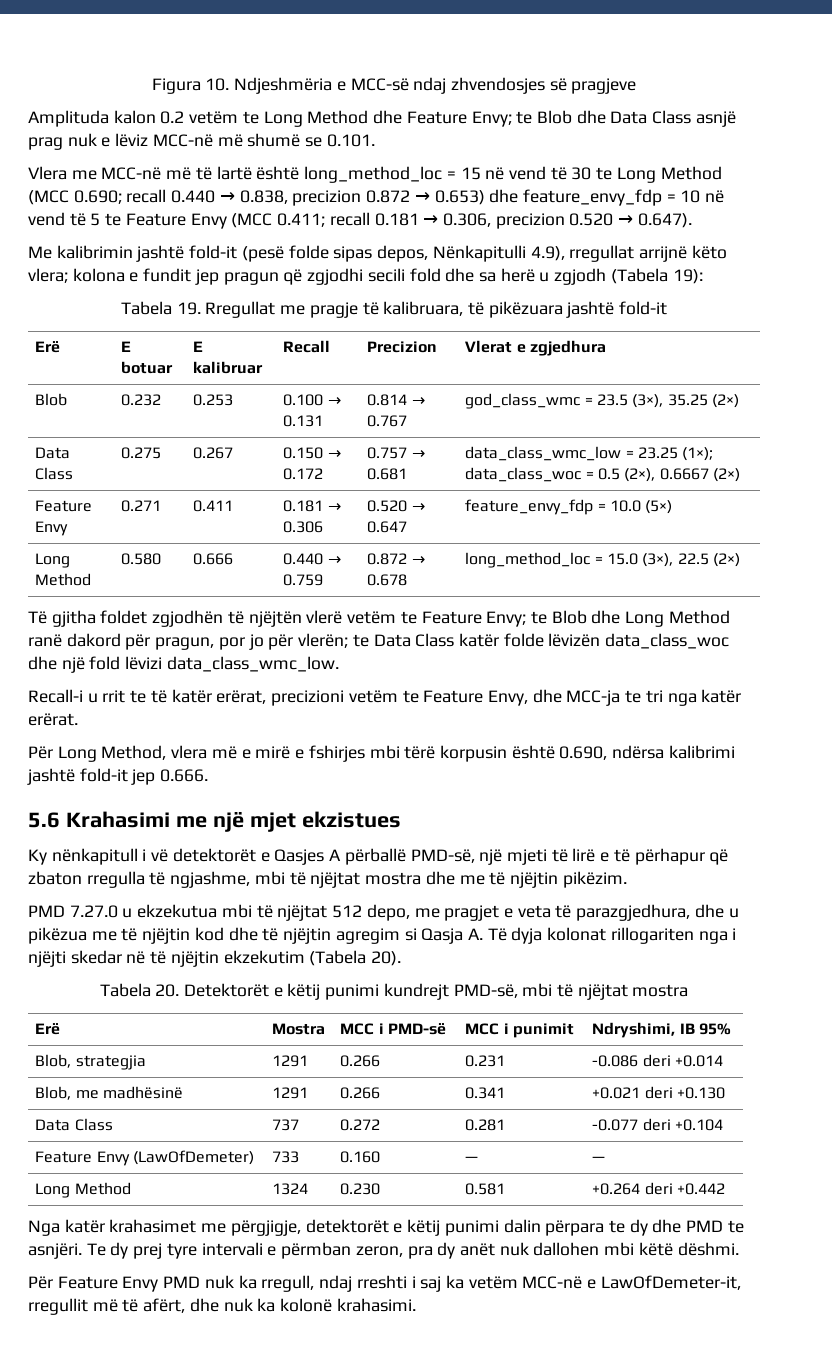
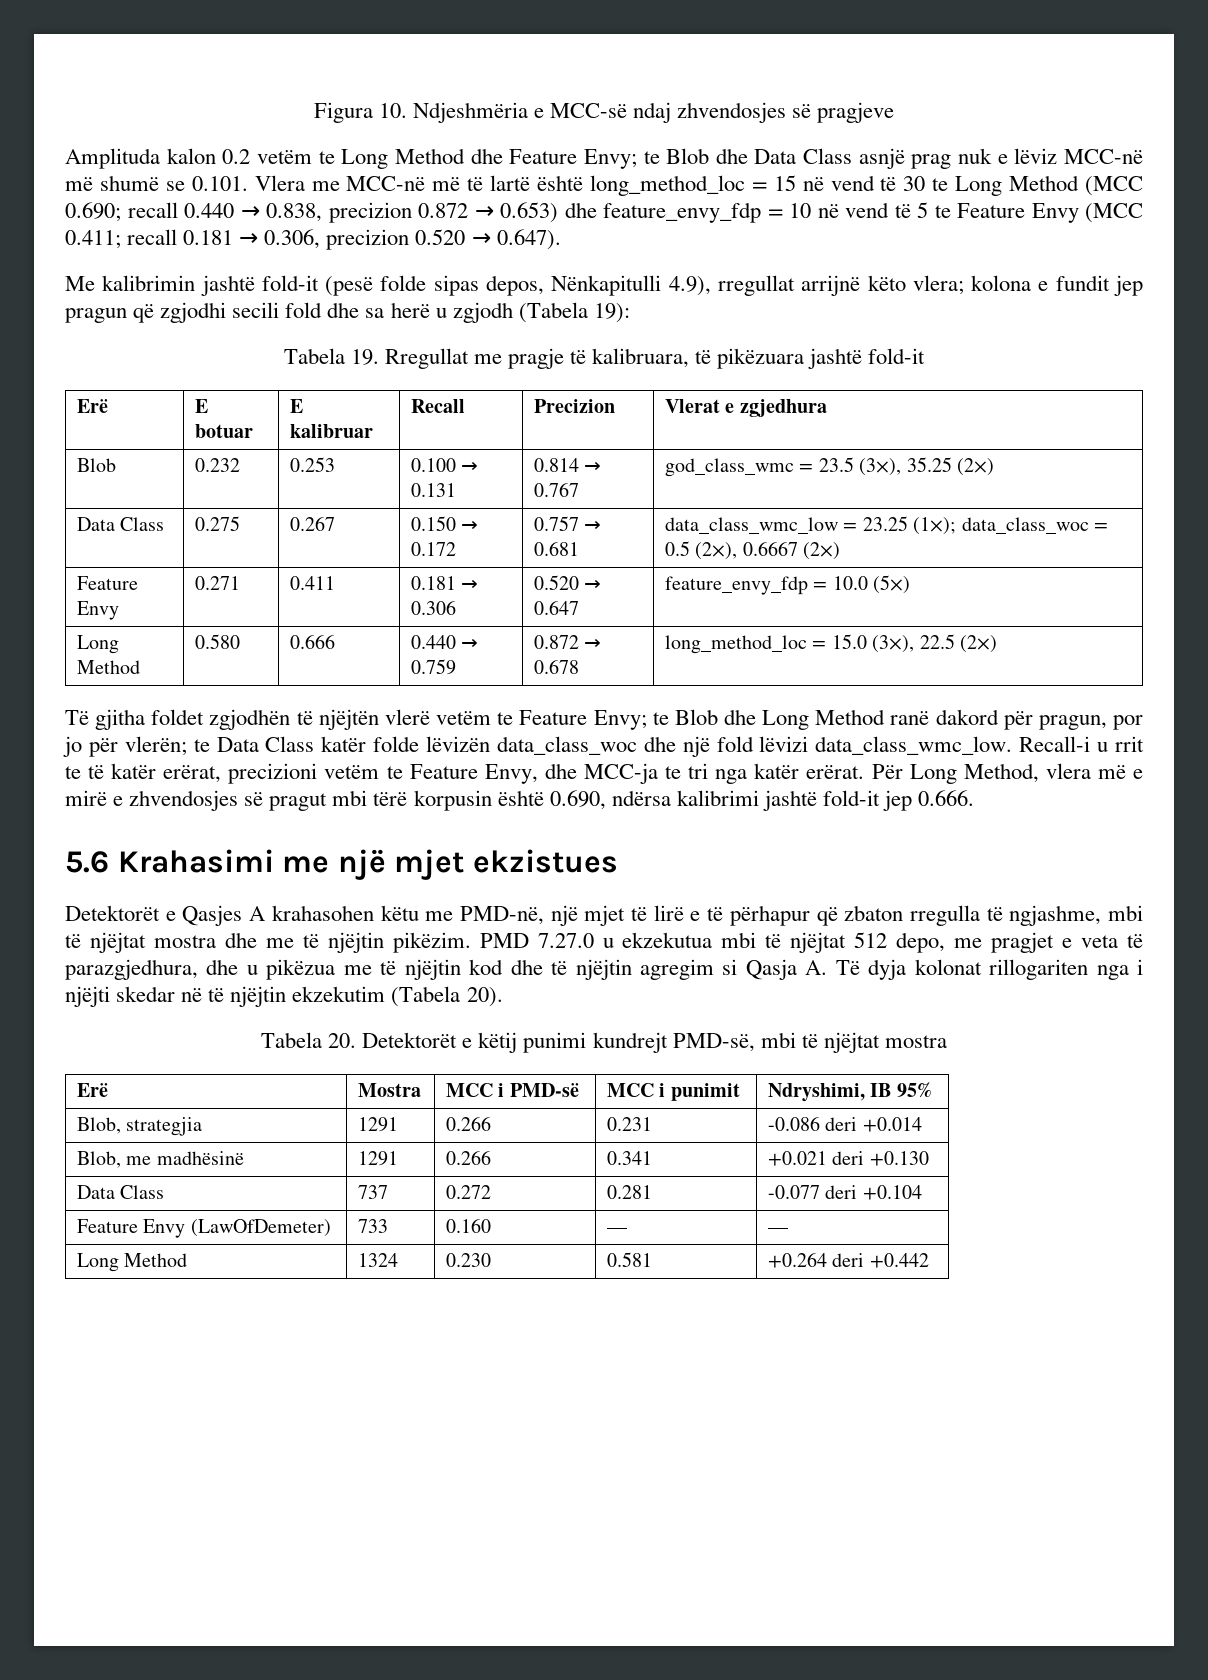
(375, 140) // -> (248, 183) none
(339, 664) // -> (1013, 745) none
(78, 719) // -> (865, 772) none
[308,745,365,762] fshirjes -> [129,790,328,811] zhvendosjes së pragut
[28,848,547,865] Ky nënkapitull i vë detektorët e Qasjes A përballë PMD-së, një mjeti -> [65,905,626,926] Detektorët e Qasjes A krahasohen këtu me PMD-në, një mjet
(627, 879) // -> (471, 942) none
[28,1219,744,1236] [28,1242,739,1259] [28,1275,741,1292] [28,1298,416,1315] // Nga katër krahasimet me përgjigje, detektorët e këtij punimi dalin përpara te dy dhe PMD te asnjëri. Te dy prej tyre intervali e përmban zeron, pra dy anët nuk dallohen mbi këtë dëshmi. // Për Feature Envy PMD nuk ka rregull, ndaj rreshti i saj ka vetëm MCC-në e LawOfDemeter-it, rregullit më të afërt, dhe nuk ka kolonë krahasimi. -> (929, 1260) none

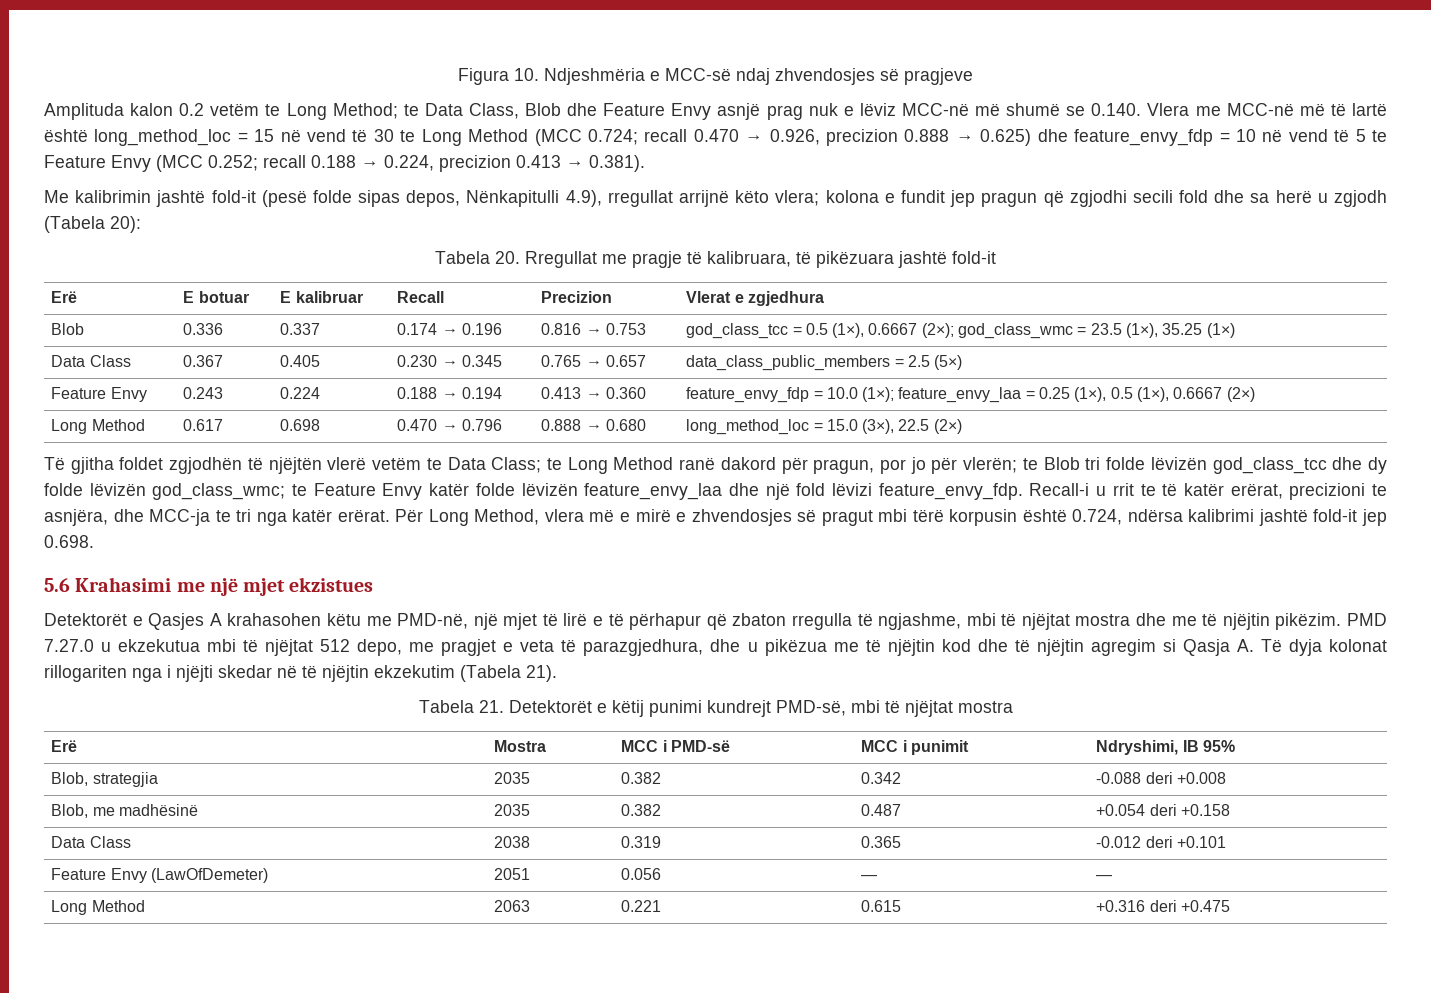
[394,148,853,169] Method dhe Feature Envy; te Blob dhe Data Class -> [332,103,712,120] Method; te Data Class, Blob dhe Feature Envy
[191,176,248,191] 0.101. -> [1091,103,1142,116] 0.140.
[65,202,558,223] 0.690; recall 0.440 → 0.838, precizion 0.872 → 0.653) -> [587,129,1032,146] 0.724; recall 0.470 → 0.926, precizion 0.888 → 0.625)
[65,229,561,250] 0.411; recall 0.181 → 0.306, precizion 0.520 → 0.647). -> [208,155,645,172] 0.252; recall 0.188 → 0.224, precizion 0.413 → 0.381).
[593,303,630,323] [283,348,379,365] 19): // Tabela 19. -> [110,216,141,233] [435,251,520,264] 20): // Tabela 20.
[194,458,240,472] [289,457,335,472] [410,458,479,472] [410,483,456,497] [533,458,602,472] [533,482,579,497] [664,457,994,477] [76,517,165,531] [194,516,240,531] [289,516,335,531] [410,516,479,531] [410,542,456,556] [533,516,602,531] [533,541,579,556] [664,516,1108,535] [664,541,841,560] [76,576,138,590] [76,601,119,620] [194,576,240,590] [289,576,335,590] [410,576,479,590] [410,600,456,615] [533,575,602,590] [533,600,579,615] [664,575,911,595] [76,635,119,654] [76,660,140,674] [194,634,240,649] [289,634,335,649] [410,635,479,649] [410,659,456,675] [533,635,602,649] [533,659,579,674] 0.232 | 0.253 | 0.100 → 0.131 | 0.814 → 0.767 | god_class_wmc = 23.5 (3×), 35.25 (2×) // Data Class | 0.275 | 0.267 | 0.150 → 0.172 | 0.757 → 0.681 | data_class_wmc_low = 23.25 (1×); data_class_woc = 0.5 (2×), 0.6667 (2×) // Feature Envy | 0.271 | 0.411 | 0.181 → 0.306 | 0.520 → 0.647 | feature_envy_fdp = 10.0 (5×) // Long Method | 0.580 | 0.666 | 0.440 → 0.759 | 0.872 → 0.678 -> [183,323,224,335] [280,323,321,335] [397,323,502,335] [541,323,646,335] [686,323,1235,339] [51,355,131,367] [183,355,224,367] [280,355,321,367] [397,355,502,367] [541,355,646,367] [686,355,963,371] [51,387,147,402] [183,387,224,399] [280,387,321,399] [397,387,502,399] [541,387,646,399] [686,387,1255,403] [51,419,145,434] [183,419,224,431] [280,419,321,431] [397,419,502,431] [541,419,646,431] 0.336 | 0.337 | 0.174 → 0.196 | 0.816 → 0.753 | god_class_tcc = 0.5 (1×), 0.6667 (2×); god_class_wmc = 23.5 (1×), 35.25 (1×) // Data Class | 0.367 | 0.405 | 0.230 → 0.345 | 0.765 → 0.657 | data_class_public_members = 2.5 (5×) // Feature Envy | 0.243 | 0.224 | 0.188 → 0.194 | 0.413 → 0.360 | feature_envy_fdp = 10.0 (1×); feature_envy_laa = 0.25 (1×), 0.5 (1×), 0.6667 (2×) // Long Method | 0.617 | 0.698 | 0.470 → 0.796 | 0.888 → 0.680
[519,709,756,730] Feature Envy; te Blob dhe -> [447,457,562,473] Data Class; te
[216,736,315,752] Data Class -> [1043,457,1388,474] [44,483,423,500] Blob tri folde lëvizën god_class_tcc dhe dy folde lëvizën god_class_wmc; te Feature Envy
[496,736,637,755] data_class_woc -> [584,483,723,500] feature_envy_laa
[815,736,1013,755] data_class_wmc_low. -> [878,483,1023,500] feature_envy_fdp.
[324,764,538,784] vetëm te Feature Envy, -> [1371,484,1387,496] [44,509,108,526] te asnjëra,
[549,790,606,810] 0.690, -> [1072,509,1123,525] 0.724,
[918,790,975,806] 0.666. -> [44,535,94,548] 0.698.
[466,987,503,1007] [261,1032,357,1048] 20). // Tabela 20. -> [526,665,557,682] [418,700,504,713] 21). // Tabela 21.
[357,1117,398,1132] [445,1116,491,1131] [606,1117,652,1131] [767,1116,922,1132] [76,1151,244,1168] [357,1151,398,1166] [445,1150,491,1165] [606,1151,652,1165] [767,1151,929,1166] [76,1185,165,1199] [357,1185,388,1199] [445,1185,491,1199] [606,1185,652,1199] [767,1185,922,1200] 1291 | 0.266 | 0.231 | -0.086 deri +0.014 // Blob, me madhësinë | 1291 | 0.266 | 0.341 | +0.021 deri +0.130 // Data Class | 737 | 0.272 | 0.281 | -0.077 deri +0.104 -> [494,772,531,784] [621,772,662,784] [861,772,902,784] [1096,772,1226,784] [51,804,198,818] [494,804,531,816] [621,804,662,816] [861,804,902,816] [1096,804,1230,816] [51,836,131,848] [494,836,531,848] [621,836,662,848] [861,836,902,848] [1096,836,1226,848] 2035 | 0.382 | 0.342 | -0.088 deri +0.008 // Blob, me madhësinë | 2035 | 0.382 | 0.487 | +0.054 deri +0.158 // Data Class | 2038 | 0.319 | 0.365 | -0.012 deri +0.101
[357,1219,388,1233] [445,1218,491,1233] 733 | 0.160 -> [494,868,531,880] [621,868,662,880] 2051 | 0.056
[357,1253,398,1267] [445,1253,491,1267] [606,1252,652,1267] [767,1252,929,1268] 1324 | 0.230 | 0.581 | +0.264 deri +0.442 -> [494,900,531,912] [621,900,662,912] [861,900,902,912] [1096,900,1230,912] 2063 | 0.221 | 0.615 | +0.316 deri +0.475

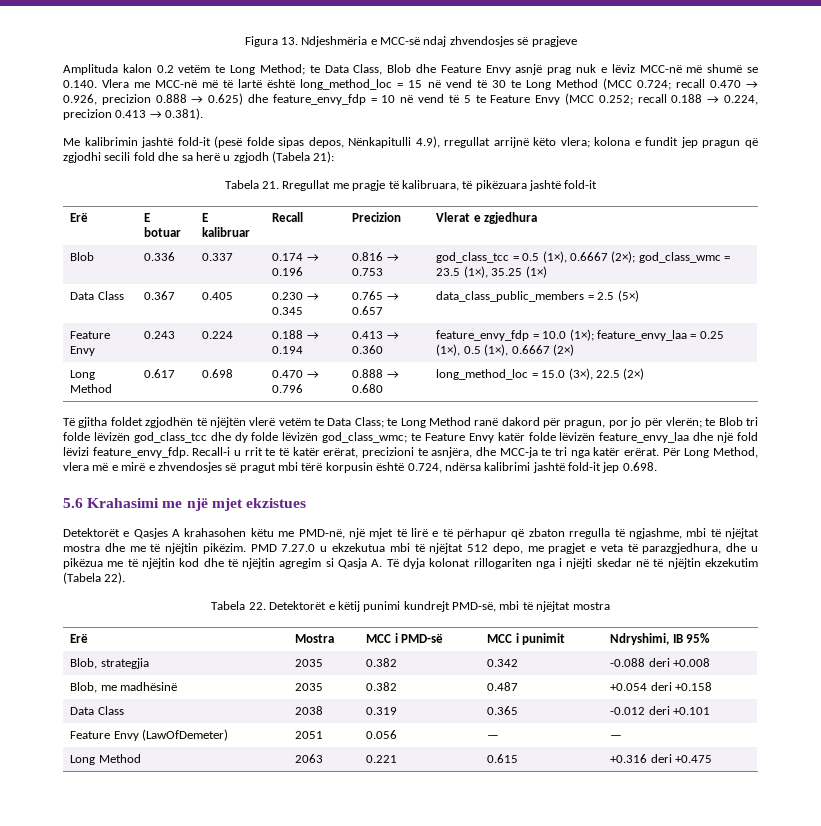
[514,68,539,81] 10. -> [280,37,298,45] 13.
[110,216,141,233] [435,251,520,264] 20): // Tabela 20. -> [313,151,335,163] [224,180,279,189] 21): // Tabela 21.
[526,665,557,682] [418,700,504,713] 21). // Tabela 21. -> [104,572,126,584] [211,601,266,610] 22). // Tabela 22.

